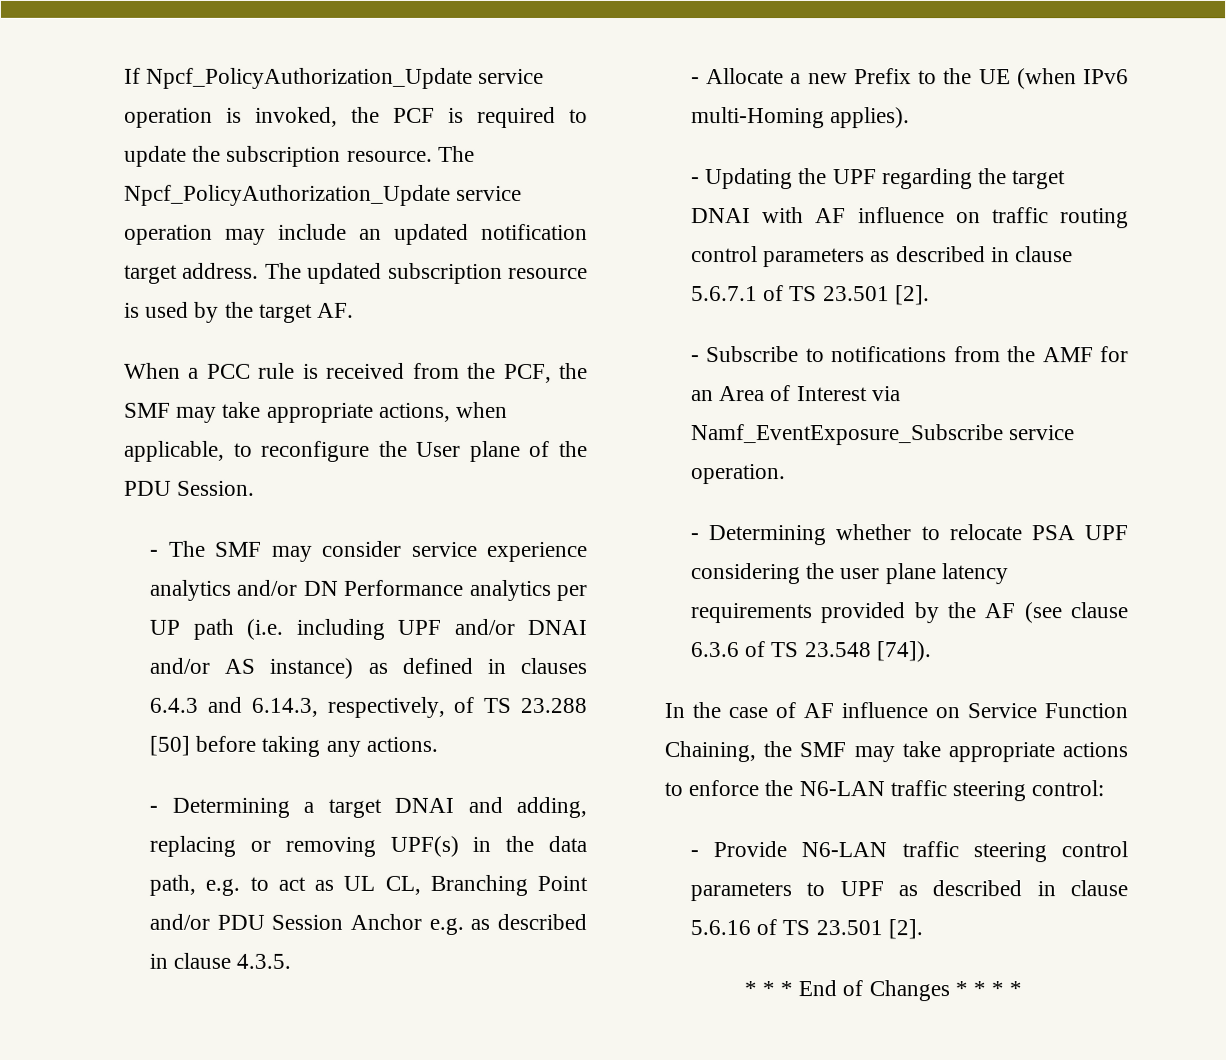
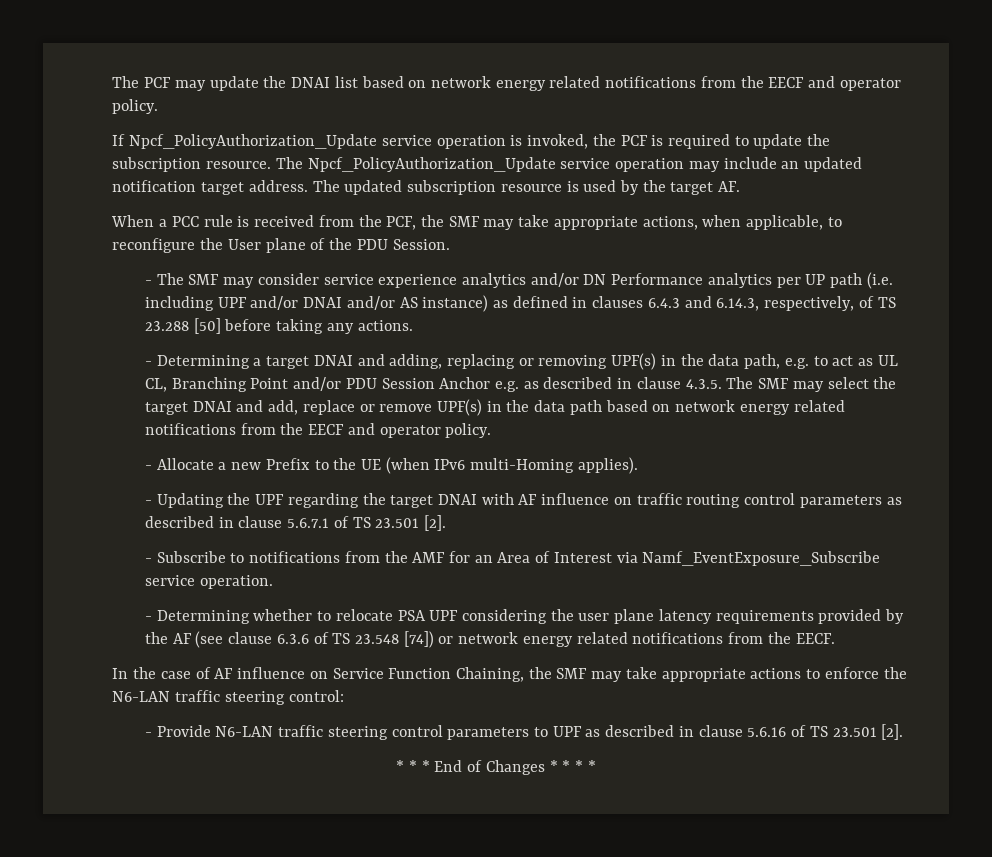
(124, 75) none -> [112,76,901,91] [112,99,159,114] The PCF may update the DNAI list based on network energy related notifications from the EECF and operator policy. //
(292, 961) none -> [726,377,897,392] [144,399,845,416] [144,423,492,438] The SMF may select the target DNAI and add, replace or remove UPF(s) in the data path based on network energy related notifications from the EECF and operator policy.
[875,641,931,663] [74]). -> [403,631,835,648] [74]) or network energy related notifications from the EECF.

